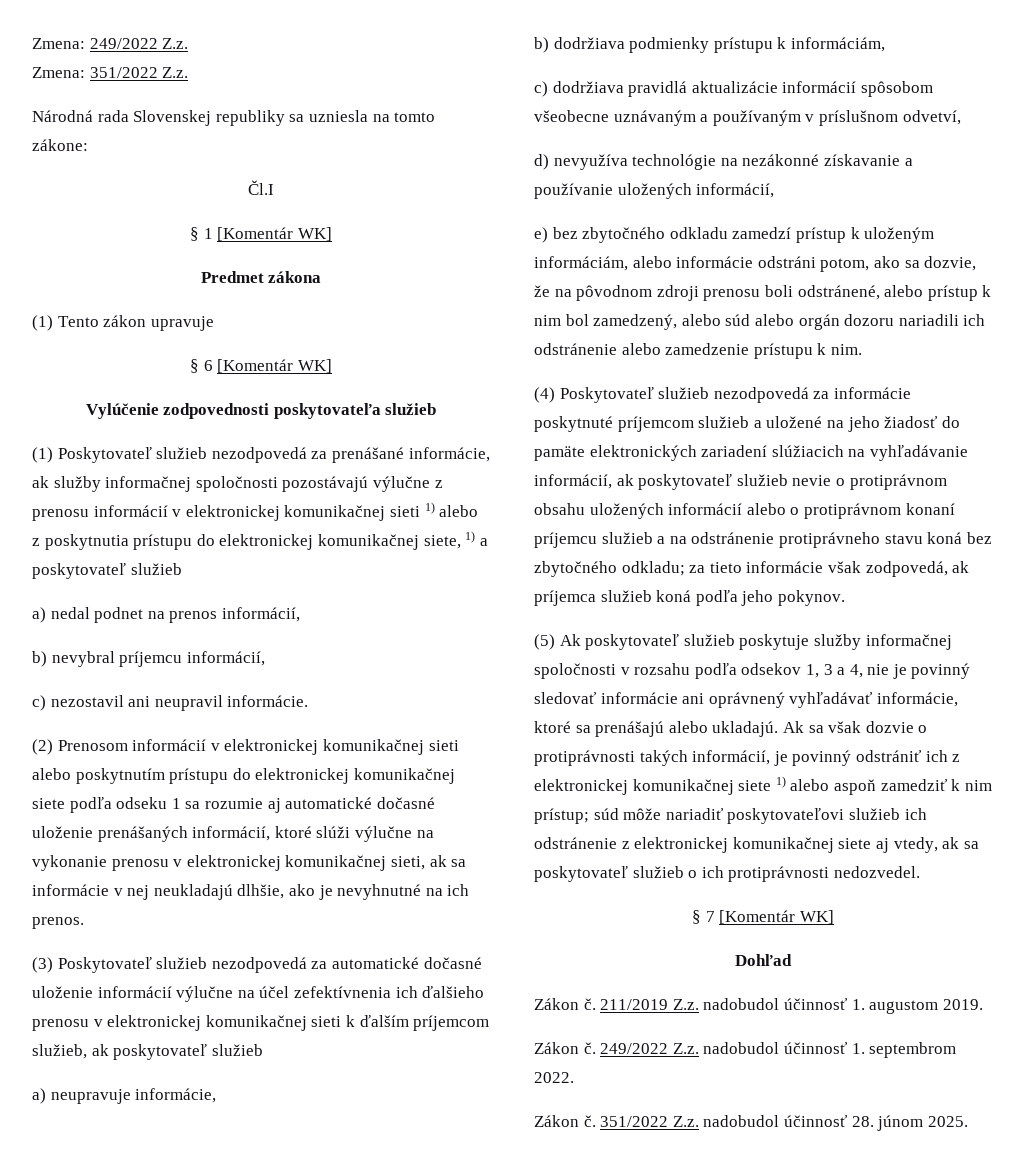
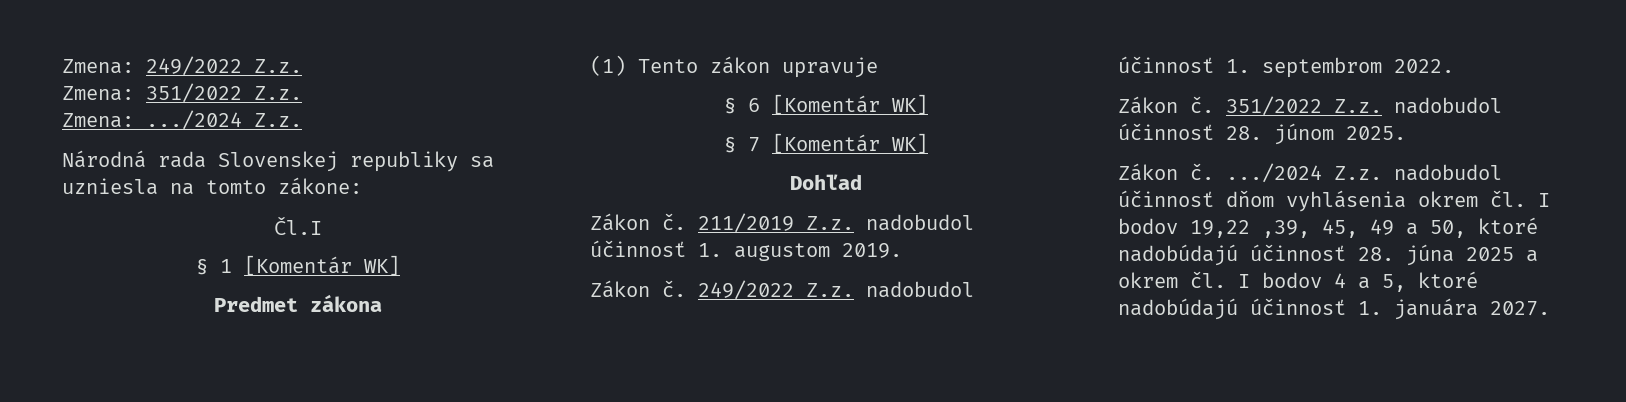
(189, 72) none -> [62,110,302,130] // Zmena: .../2024 Z.z.
[85,403,437,419] [32,447,490,463] [32,476,443,492] [32,502,479,521] [32,531,488,550] [32,563,182,579] [32,607,300,623] [32,651,265,667] [32,695,309,711] [32,739,459,755] [32,768,455,784] [32,797,435,813] [32,826,434,842] [32,855,467,871] [32,884,470,900] [32,917,84,929] [32,957,482,973] [32,986,485,1002] [32,1015,490,1031] [32,1044,263,1060] [32,1088,217,1104] [534,37,885,53] [534,81,933,97] [534,110,961,126] [534,154,913,170] [534,183,775,199] [534,227,935,243] [534,256,977,272] [534,285,992,301] [534,314,986,330] [534,343,862,359] [534,387,911,403] [534,416,960,432] [534,445,968,461] [534,474,947,490] [534,503,955,519] [534,532,992,548] [534,561,970,577] [534,590,845,606] [534,634,952,650] [534,663,971,679] [534,692,958,708] [534,721,928,737] [534,750,961,766] [534,776,992,795] [534,808,927,824] [534,837,979,853] [534,866,920,882] // Vylúčenie zodpovednosti poskytovateľa služieb // (1) Poskytovateľ služieb nezodpovedá za prenášané informácie, ak služby informačnej spoločnosti pozostávajú výlučne z prenosu informácií v elektronickej komunikačnej sieti 1) alebo z poskytnutia prístupu do elektronickej komunikačnej siete, 1) a poskytovateľ služieb // a) nedal podnet na prenos informácií, // b) nevybral príjemcu informácií, // c) nezostavil ani neupravil informácie. // (2) Prenosom informácií v elektronickej komunikačnej sieti alebo poskytnutím prístupu do elektronickej komunikačnej siete podľa odseku 1 sa rozumie aj automatické dočasné uloženie prenášaných informácií, ktoré slúži výlučne na vykonanie prenosu v elektronickej komunikačnej sieti, ak sa informácie v nej neukladajú dlhšie, ako je nevyhnutné na ich prenos. // (3) Poskytovateľ služieb nezodpovedá za automatické dočasné uloženie informácií výlučne na účel zefektívnenia ich ďalšieho prenosu v elektronickej komunikačnej sieti k ďalším príjemcom služieb, ak poskytovateľ služieb // a) neupravuje informácie, // b) dodržiava podmienky prístupu k informáciám, // c) dodržiava pravidlá aktualizácie informácií spôsobom všeobecne uznávaným a používaným v príslušnom odvetví, // d) nevyužíva technológie na nezákonné získavanie a používanie uložených informácií, // e) bez zbytočného odkladu zamedzí prístup k uloženým informáciám, alebo informácie odstráni potom, ako sa dozvie, že na pôvodnom zdroji prenosu boli odstránené, alebo prístup k nim bol zamedzený, alebo súd alebo orgán dozoru nariadili ich odstránenie alebo zamedzenie prístupu k nim. // (4) Poskytovateľ služieb nezodpovedá za informácie poskytnuté príjemcom služieb a uložené na jeho žiadosť do pamäte elektronických zariadení slúžiacich na vyhľadávanie informácií, ak poskytovateľ služieb nevie o protiprávnom obsahu uložených informácií alebo o protiprávnom konaní príjemcu služieb a na odstránenie protiprávneho stavu koná bez zbytočného odkladu; za tieto informácie však zodpovedá, ak príjemca služieb koná podľa jeho pokynov. // (5) Ak poskytovateľ služieb poskytuje služby informačnej spoločnosti v rozsahu podľa odsekov 1, 3 a 4, nie je povinný sledovať informácie ani oprávnený vyhľadávať informácie, ktoré sa prenášajú alebo ukladajú. Ak sa však dozvie o protiprávnosti takých informácií, je povinný odstrániť ich z elektronickej komunikačnej siete 1) alebo aspoň zamedziť k nim prístup; súd môže nariadiť poskytovateľovi služieb ich odstránenie z elektronickej komunikačnej siete aj vtedy, ak sa poskytovateľ služieb o ich protiprávnosti nedozvedel. -> (928, 104) none
(968, 1121) none -> [1118,163,1502,183] [1118,190,1550,212] [1118,217,1538,238] [1118,244,1538,266] [1118,271,1478,292] [1118,298,1550,320] // Zákon č. .../2024 Z.z. nadobudol účinnosť dňom vyhlásenia okrem čl. I bodov 19,22 ,39, 45, 49 a 50, ktoré nadobúdajú účinnosť 28. júna 2025 a okrem čl. I bodov 4 a 5, ktoré nadobúdajú účinnosť 1. januára 2027.

